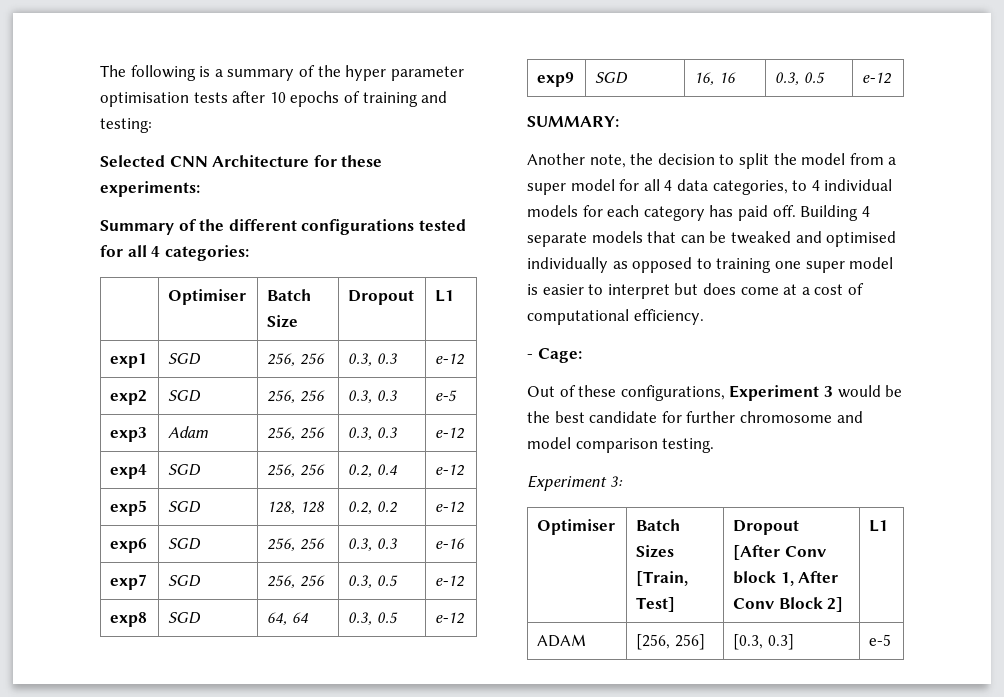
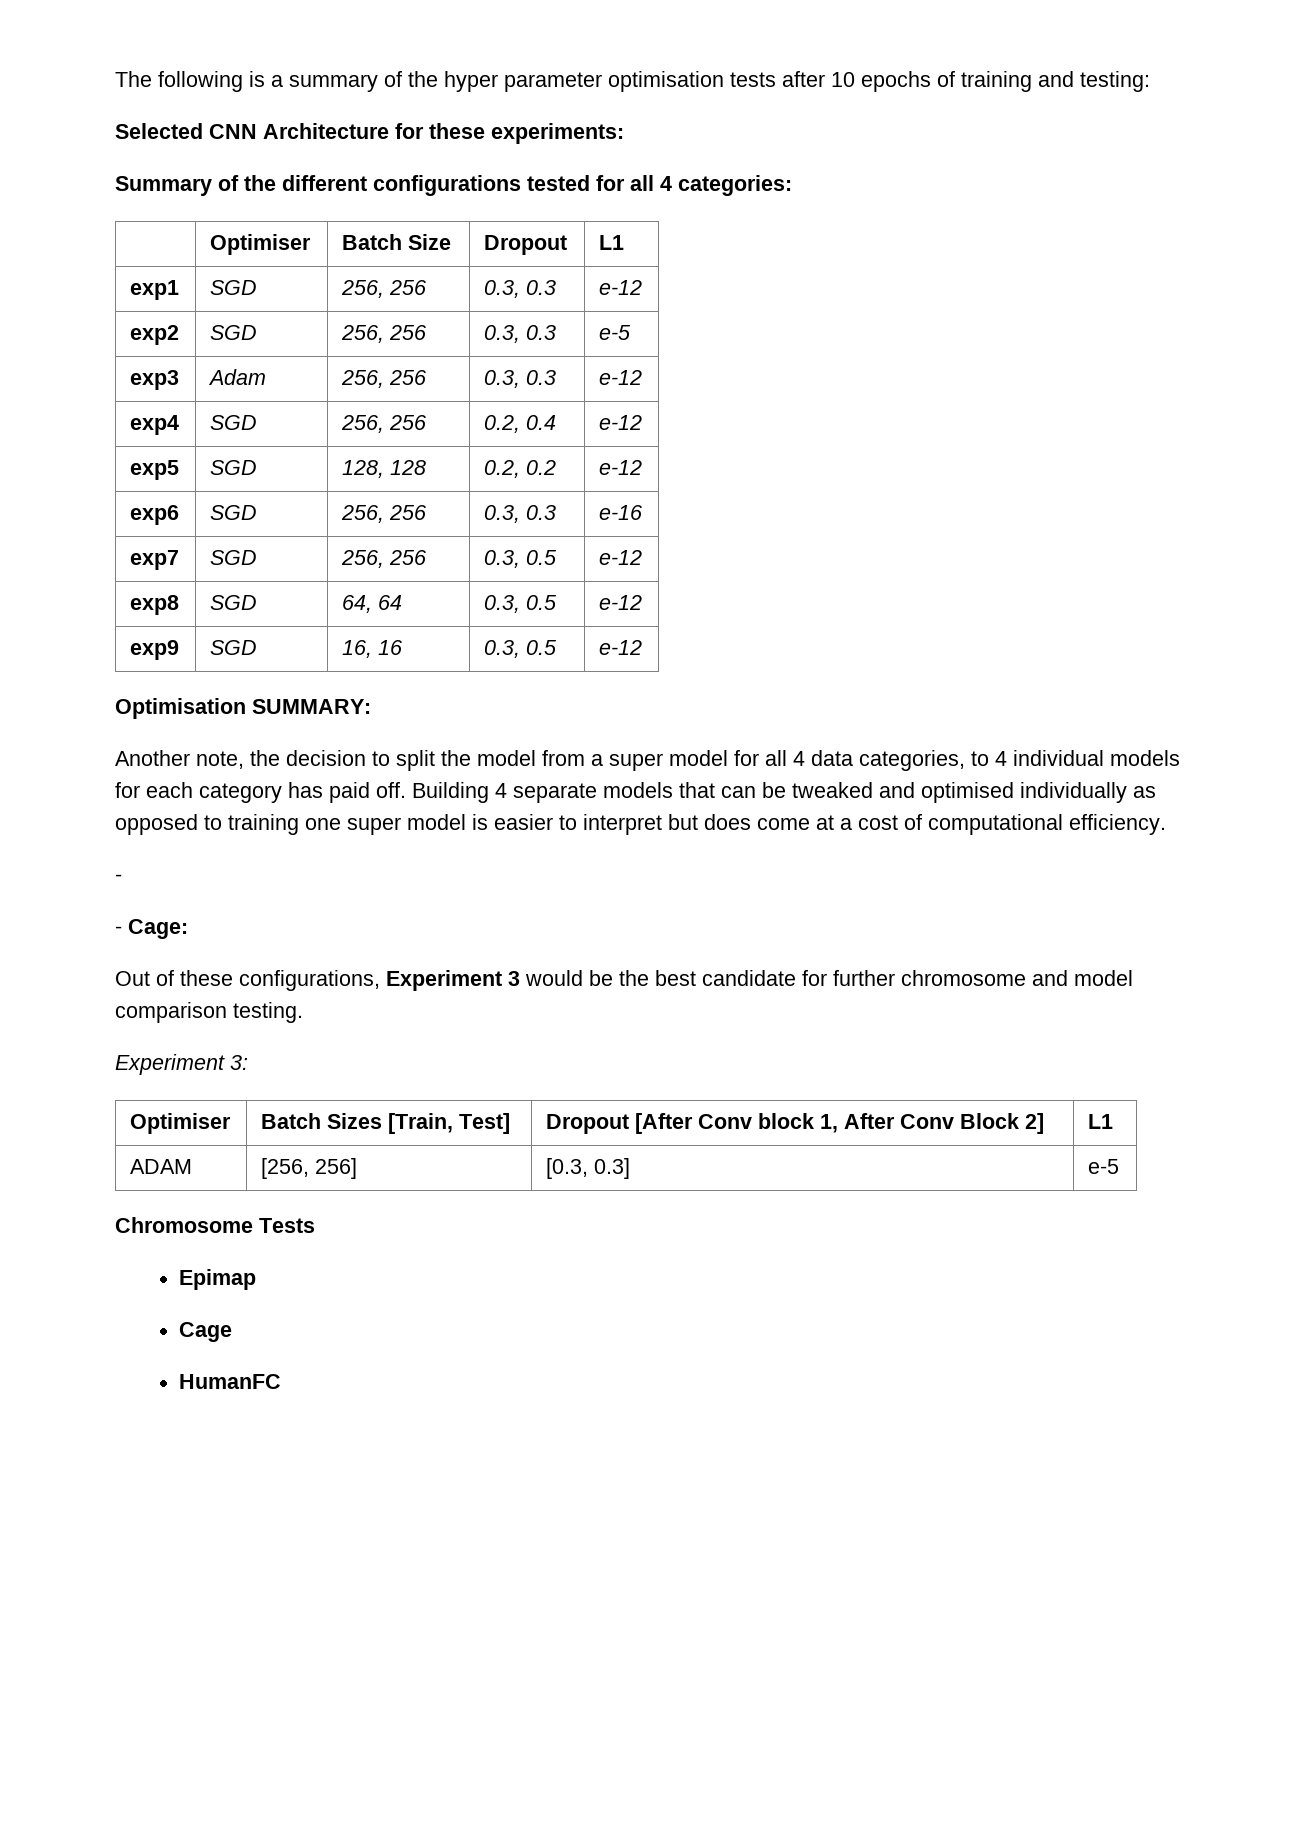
(892, 78) none -> [115,698,246,719] Optimisation
(533, 356) none -> [115,926,122,934] // -
(892, 640) none -> [115,1217,315,1233] [179,1269,257,1290] [179,1322,233,1342] [179,1374,282,1389] // Chromosome Tests // Epimap // Cage // HumanFC

